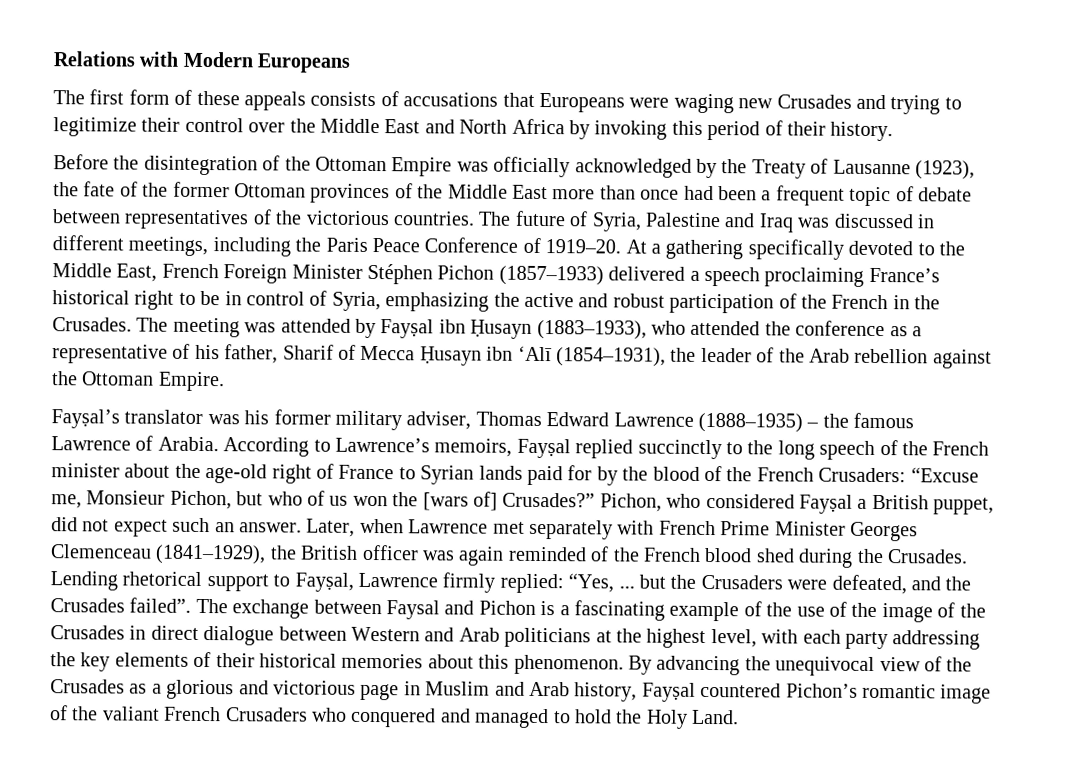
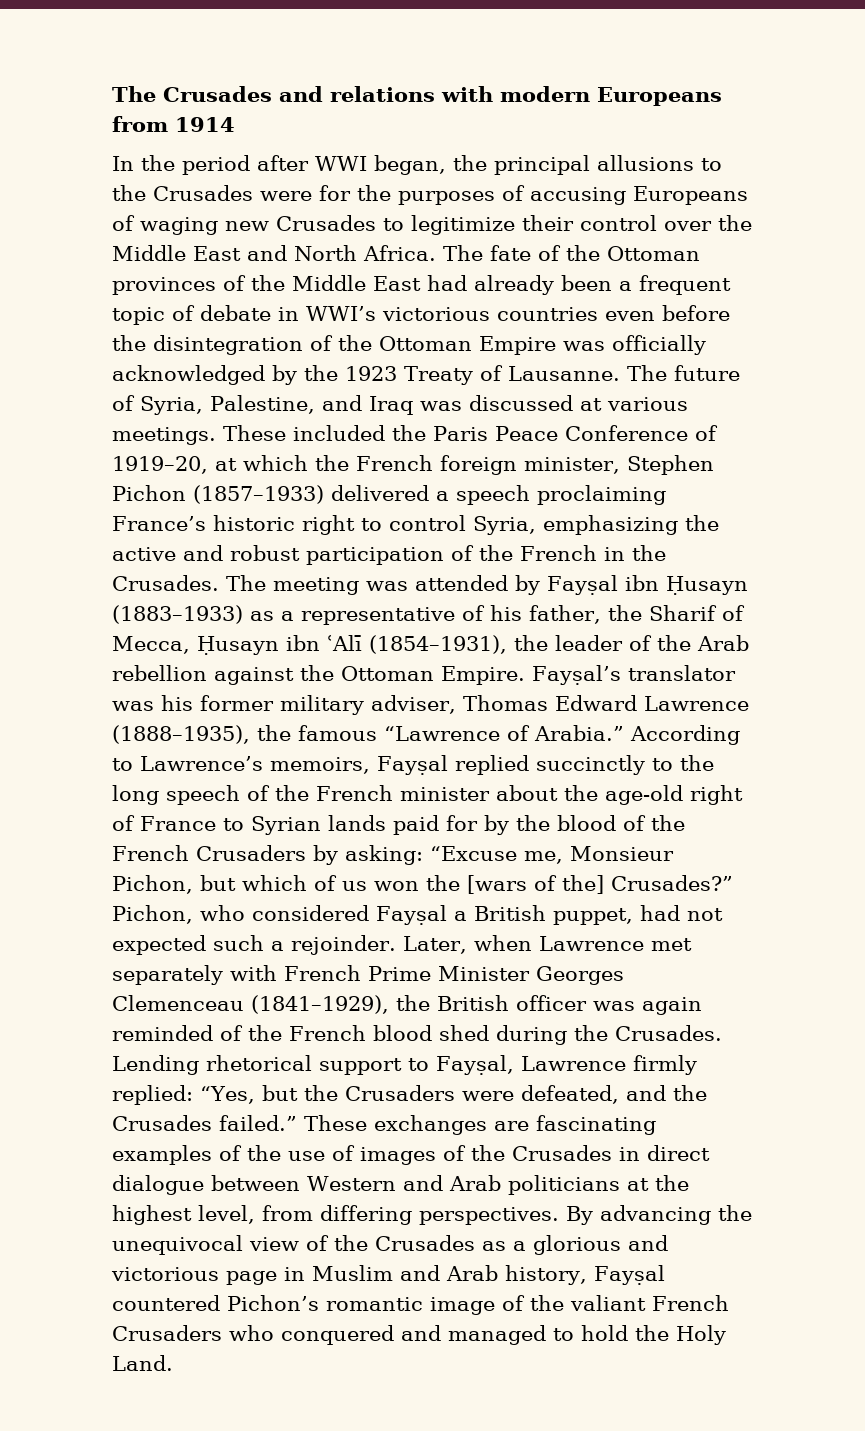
[53,51,351,73] [53,89,670,113] Relations with Modern Europeans // The first form of these appeals consists of accusations that Europeans were -> [112,86,722,106] [112,116,235,132] [112,155,722,175] [112,185,748,205] [112,215,135,231] The Crusades and relations with modern Europeans from 1914 // In the period after WWI began, the principal allusions to the Crusades were for the purposes of accusing Europeans of
[855,94,941,115] and trying -> (376, 223) none
[511,118,894,142] [53,154,109,170] Africa by invoking this period of their history. // Before -> [363,245,700,261] [112,275,731,295] [112,305,730,325] Africa. The fate of the Ottoman provinces of the Middle East had already been a frequent topic of debate in WWI’s victorious countries even before
(748, 166) none -> [345,366,397,381] 1923
[832,159,975,180] [53,181,972,207] [52,209,475,230] Lausanne (1923), the fate of the former Ottoman provinces of the Middle East more than once had been a frequent topic of debate between representatives of the victorious countries. -> [508,366,620,381] Lausanne.
[644,212,721,228] Palestine -> [210,395,315,414] Palestine,
[916,214,935,229] [52,235,291,257] in different meetings, including -> [579,397,688,411] [112,425,385,445] at various meetings. These included
[545,239,965,260] [52,263,433,285] 1919–20. At a gathering specifically devoted to the Middle East, French Foreign Minister Stéphen -> [112,455,714,475] 1919–20, at which the French foreign minister, Stephen
[52,290,130,305] historical -> [213,515,295,531] historic
[200,290,328,306] be in control of -> [389,515,466,531] control
[536,319,886,340] (1883–1933), who attended the conference -> [112,605,243,624] (1883–1933)
(279, 354) none -> [607,605,642,621] the
[360,345,416,361] Mecca -> [112,636,190,654] Mecca,
[517,345,552,362] ‘Alī -> [327,635,362,651] ʿAlī
(225, 381) // -> (525, 675) none
[697,412,915,433] [51,435,219,452] (1888–1935) – the famous Lawrence of Arabia. -> [112,725,624,744] (1888–1935), the famous “Lawrence of Arabia.”
[818,467,907,483] Crusaders: -> [196,845,423,865] Crusaders by asking:
[267,491,303,506] who -> [242,875,307,891] which
[472,491,498,511] of] -> [534,875,604,894] of the]
[51,517,302,537] did not expect such an answer. -> [639,905,723,921] [112,935,396,955] had not expected such a rejoinder.
[618,585,635,589] ... -> (255, 1095) none
[129,597,740,622] failed”. The exchange between Faysal and Pichon is a fascinating example -> [219,1115,656,1135] [112,1145,212,1165] failed.” These exchanges are fascinating examples
[851,602,933,623] the image -> [360,1147,436,1165] images
[761,629,981,650] [50,651,624,675] with each party addressing the key elements of their historical memories about this phenomenon. -> [262,1205,559,1225] from differing perspectives.

